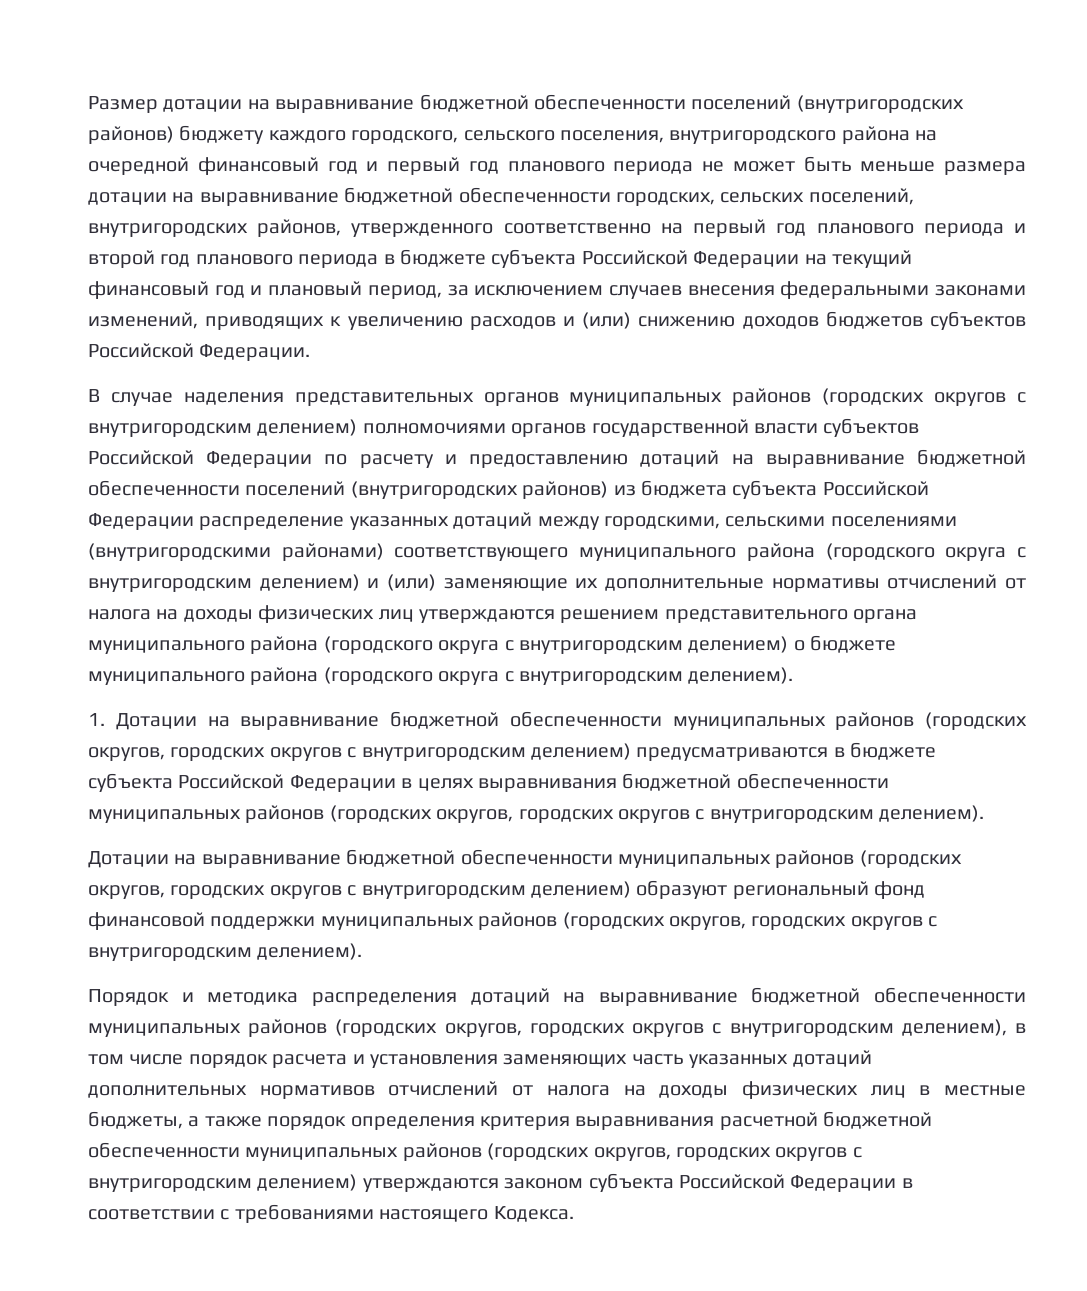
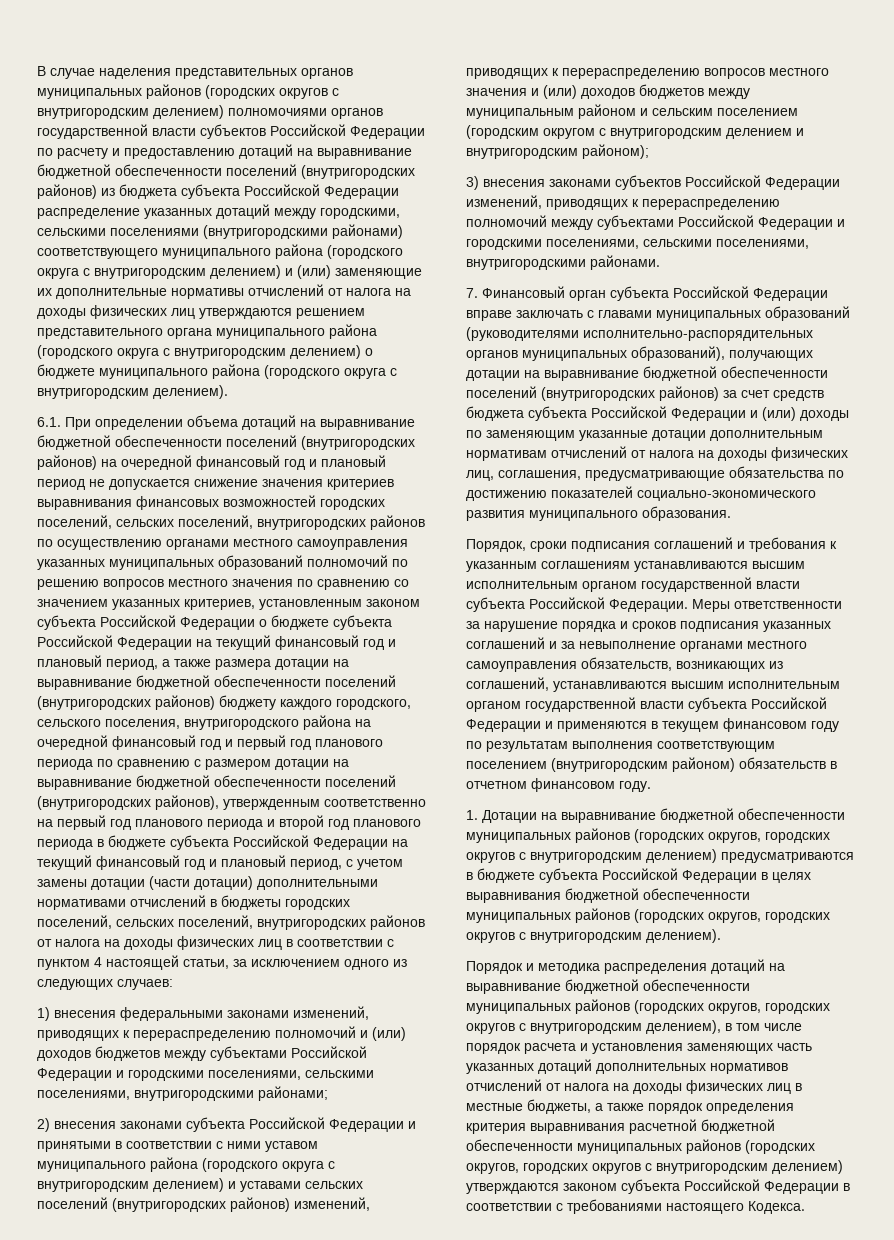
[88,94,964,113] [88,125,938,144] [88,156,1026,175] [88,187,914,206] [88,219,1026,237] [88,249,912,268] [88,281,1026,299] [88,311,1026,330] [88,343,311,361] Размер дотации на выравнивание бюджетной обеспеченности поселений (внутригородских районов) бюджету каждого городского, сельского поселения, внутригородского района на очередной финансовый год и первый год планового периода не может быть меньше размера дотации на выравнивание бюджетной обеспеченности городских, сельских поселений, внутригородских районов, утвержденного соответственно на первый год планового периода и второй год планового периода в бюджете субъекта Российской Федерации на текущий финансовый год и плановый период, за исключением случаев внесения федеральными законами изменений, приводящих к увеличению расходов и (или) снижению доходов бюджетов субъектов Российской Федерации. // -> (37, 71) none
(794, 675) none -> [37,415,415,430] [37,435,415,450] [37,455,386,470] [37,479,394,490] [37,495,385,510] [37,515,425,530] [37,539,408,550] [37,555,408,570] [37,579,409,590] [37,599,420,610] [37,615,392,630] [37,635,396,650] [37,655,349,670] [37,675,396,690] [37,695,411,710] [37,715,371,730] [37,735,383,750] [37,759,349,770] [37,775,396,790] [37,795,426,810] [37,815,421,830] [37,835,408,850] [37,855,403,870] [37,876,378,890] [37,895,350,910] [37,915,425,930] [37,936,394,950] [37,955,407,970] [37,979,173,990] [37,1006,369,1021] [37,1026,406,1041] [37,1046,367,1061] [37,1068,374,1081] [37,1086,328,1101] [37,1117,416,1132] [37,1141,318,1152] [37,1157,335,1172] [37,1178,363,1192] [37,1197,370,1212] [466,68,829,79] [466,84,750,99] [466,104,798,119] [466,125,804,139] [466,144,649,159] [466,175,840,190] [466,195,780,210] [466,215,845,230] [466,239,809,250] [466,255,660,270] [466,286,828,301] [466,306,850,321] [466,327,813,341] [466,346,813,361] [466,366,828,381] [466,386,824,401] [466,406,849,421] [466,430,823,441] [466,446,848,461] [466,466,844,481] [466,486,816,501] [466,506,731,521] [466,537,837,552] [466,561,805,572] [466,577,800,592] [466,597,842,612] [466,621,831,632] [466,637,807,652] [466,657,783,672] [466,677,840,692] [466,697,827,712] [466,718,839,732] [466,741,775,752] [466,757,837,772] [466,778,651,792] // 6.1. При определении объема дотаций на выравнивание бюджетной обеспеченности поселений (внутригородских районов) на очередной финансовый год и плановый период не допускается снижение значения критериев выравнивания финансовых возможностей городских поселений, сельских поселений, внутригородских районов по осуществлению органами местного самоуправления указанных муниципальных образований полномочий по решению вопросов местного значения по сравнению со значением указанных критериев, установленным законом субъекта Российской Федерации о бюджете субъекта Российской Федерации на текущий финансовый год и плановый период, а также размера дотации на выравнивание бюджетной обеспеченности поселений (внутригородских районов) бюджету каждого городского, сельского поселения, внутригородского района на очередной финансовый год и первый год планового периода по сравнению с размером дотации на выравнивание бюджетной обеспеченности поселений (внутригородских районов), утвержденным соответственно на первый год планового периода и второй год планового периода в бюджете субъекта Российской Федерации на текущий финансовый год и плановый период, с учетом замены дотации (части дотации) дополнительными нормативами отчислений в бюджеты городских поселений, сельских поселений, внутригородских районов от налога на доходы физических лиц в соответствии с пунктом 4 настоящей статьи, за исключением одного из следующих случаев: // 1) внесения федеральными законами изменений, приводящих к перераспределению полномочий и (или) доходов бюджетов между субъектами Российской Федерации и городскими поселениями, сельскими поселениями, внутригородскими районами; // 2) внесения законами субъекта Российской Федерации и принятыми в соответствии с ними уставом муниципального района (городского округа с внутригородским делением) и уставами сельских поселений (внутригородских районов) изменений, приводящих к перераспределению вопросов местного значения и (или) доходов бюджетов между муниципальным районом и сельским поселением (городским округом с внутригородским делением и внутригородским районом); // 3) внесения законами субъектов Российской Федерации изменений, приводящих к перераспределению полномочий между субъектами Российской Федерации и городскими поселениями, сельскими поселениями, внутригородскими районами. // 7. Финансовый орган субъекта Российской Федерации вправе заключать с главами муниципальных образований (руководителями исполнительно-распорядительных органов муниципальных образований), получающих дотации на выравнивание бюджетной обеспеченности поселений (внутригородских районов) за счет средств бюджета субъекта Российской Федерации и (или) доходы по заменяющим указанные дотации дополнительным нормативам отчислений от налога на доходы физических лиц, соглашения, предусматривающие обязательства по достижению показателей социально-экономического развития муниципального образования. // Порядок, сроки подписания соглашений и требования к указанным соглашениям устанавливаются высшим исполнительным органом государственной власти субъекта Российской Федерации. Меры ответственности за нарушение порядка и сроков подписания указанных соглашений и за невыполнение органами местного самоуправления обязательств, возникающих из соглашений, устанавливаются высшим исполнительным органом государственной власти субъекта Российской Федерации и применяются в текущем финансовом году по результатам выполнения соответствующим поселением (внутригородским районом) обязательств в отчетном финансовом году.
[88,849,962,868] [88,880,926,899] [88,912,938,930] [88,943,363,961] // Дотации на выравнивание бюджетной обеспеченности муниципальных районов (городских округов, городских округов с внутригородским делением) образуют региональный фонд финансовой поддержки муниципальных районов (городских округов, городских округов с внутригородским делением). -> (721, 936) none

